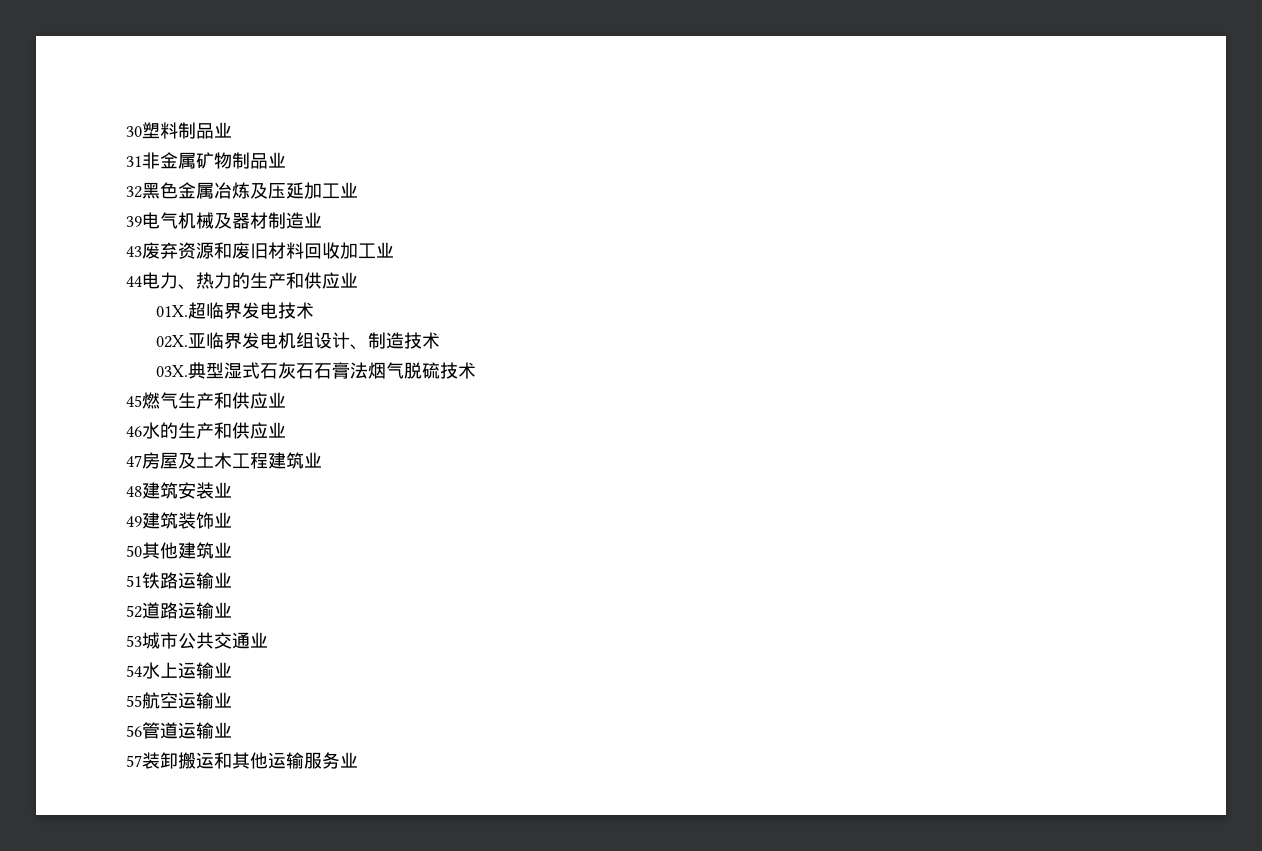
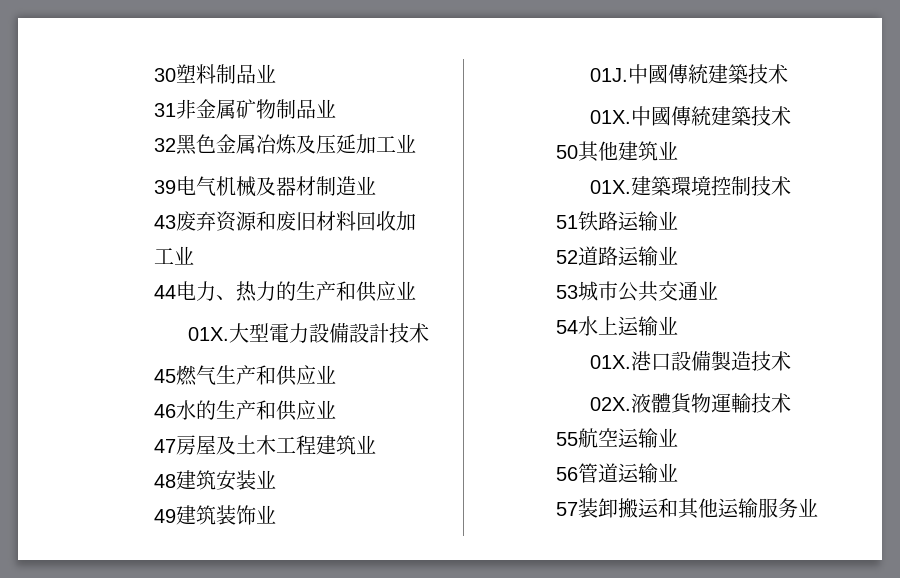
[188,302,315,319] [156,332,441,350] [156,362,441,379] 超临界发电技术 // 02X.亚临界发电机组设计、制造技术 // 03X.典型湿式石灰石石膏法烟气脱硫 -> [228,323,389,343] 大型電力設備設計
(232, 520) none -> [589,64,788,84] [589,106,791,126] // 01J.中國傳統建築技术 // 01X.中國傳統建築技术
(232, 550) none -> [589,176,791,196] // 01X.建築環境控制技术
(232, 670) none -> [589,351,791,371] [589,393,791,414] // 01X.港口設備製造技术 // 02X.液體貨物運輸技术

